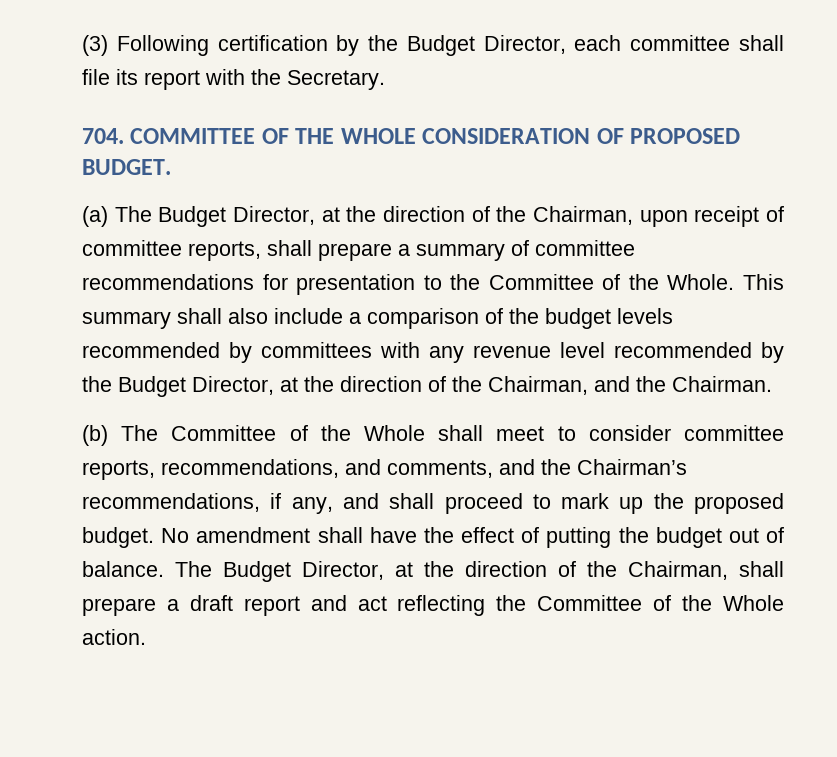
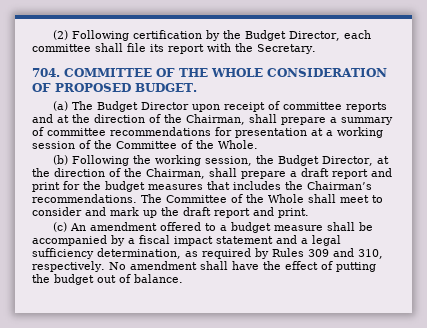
[82,35,108,56] (3) -> [52,30,68,40] (2)
[232,206,784,227] [82,240,261,261] Director, at the direction of the Chairman, upon receipt of committee reports, -> [140,101,387,112] [32,114,245,125] Director upon receipt of committee reports and at the direction of the Chairman,
[423,275,442,290] to -> [311,127,383,138] [32,140,91,149] at a working session of
[742,274,784,290] [82,308,673,329] [82,342,784,363] [82,376,772,397] [82,425,784,446] [82,459,687,480] [82,493,784,514] [82,527,784,548] [82,561,212,577] This summary shall also include a comparison of the budget levels recommended by committees with any revenue level recommended by the Budget Director, at the direction of the Chairman, and the Chairman. // (b) The Committee of the Whole shall meet to consider committee reports, recommendations, and comments, and the Chairman’s recommendations, if any, and shall proceed to mark up the proposed budget. No amendment shall have the effect of putting the budget out of balance. The -> [52,155,274,166] // (b) Following the working session, the
[357,595,784,616] [82,629,146,645] act reflecting the Committee of the Whole action. -> [32,181,372,192] [32,194,383,203] [32,207,309,218] [52,222,373,233] [32,235,341,246] [32,248,383,259] [32,261,376,272] [32,274,183,285] print for the budget measures that includes the Chairman’s recommendations. The Committee of the Whole shall meet to consider and mark up the draft report and print. // (c) An amendment offered to a budget measure shall be accompanied by a fiscal impact statement and a legal sufficiency determination, as required by Rules 309 and 310, respectively. No amendment shall have the effect of putting the budget out of balance.

